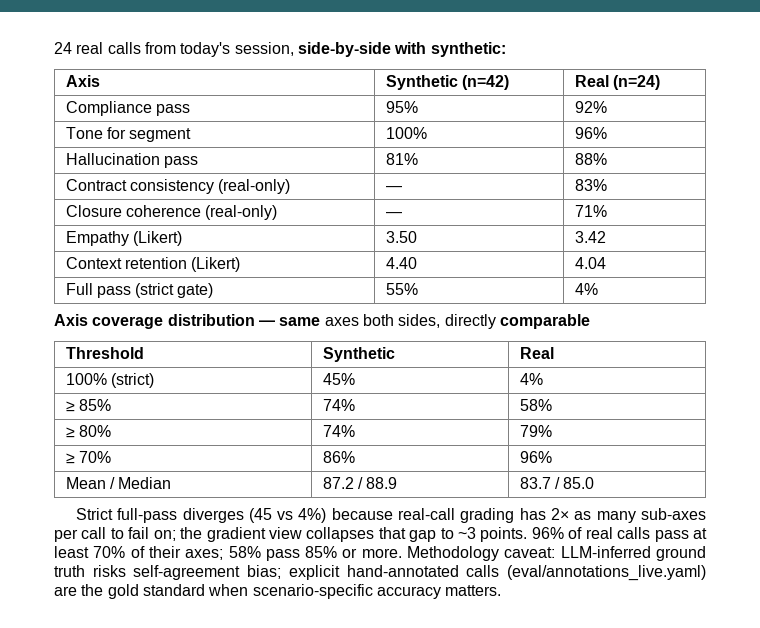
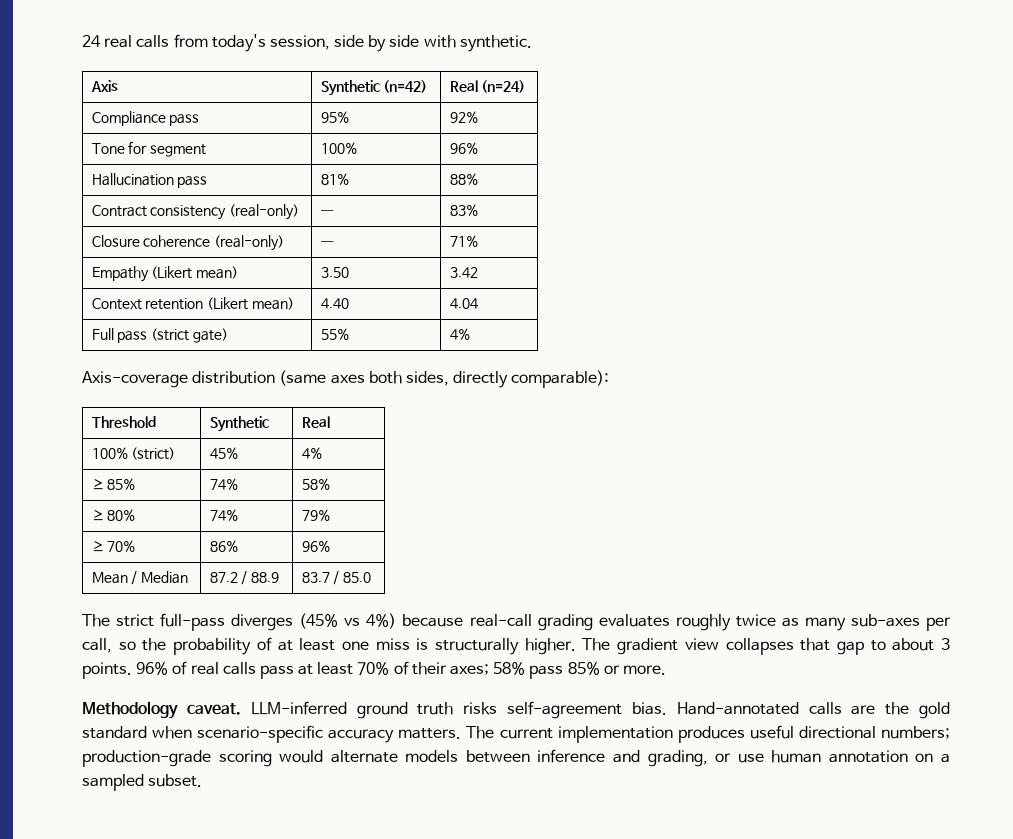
[297,42,506,57] side-by-side with synthetic: -> [334,35,532,52] side by side with synthetic.
[132,231,182,246] (Likert) -> [151,266,239,279] (Likert mean)
[191,257,241,272] (Likert) -> [207,297,294,310] (Likert mean)
[54,314,321,329] Axis coverage distribution — same -> [82,370,327,388] Axis-coverage distribution (same
[499,314,590,329] comparable -> [511,370,610,388] comparable):
[75,508,113,520] Strict -> [82,614,155,627] The strict
[248,508,272,523] (45 -> [299,613,339,629] (45%
[519,508,570,520] has 2× -> [598,614,776,631] evaluates roughly twice
[81,527,203,541] call to fail on; the -> [82,637,611,655] call, so the probability of at least one miss is structurally higher. The
[458,527,477,539] ~3 -> [892,638,951,651] about 3
[407,546,556,561] Methodology caveat: -> [82,701,241,719] // Methodology caveat.
[247,565,706,581] bias; explicit hand-annotated calls (eval/annotations_live.yaml) -> [631,702,842,715] bias. Hand-annotated calls
(502, 590) none -> [466,725,950,743] [82,749,950,767] [82,774,203,791] The current implementation produces useful directional numbers; production-grade scoring would alternate models between inference and grading, or use human annotation on a sampled subset.

